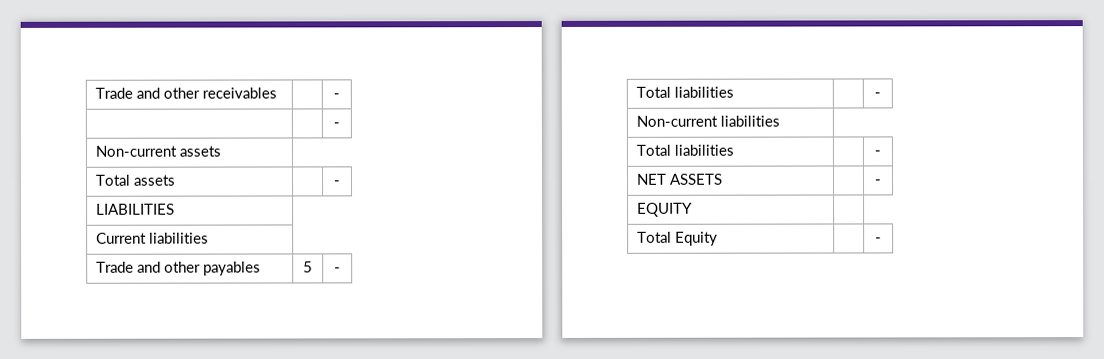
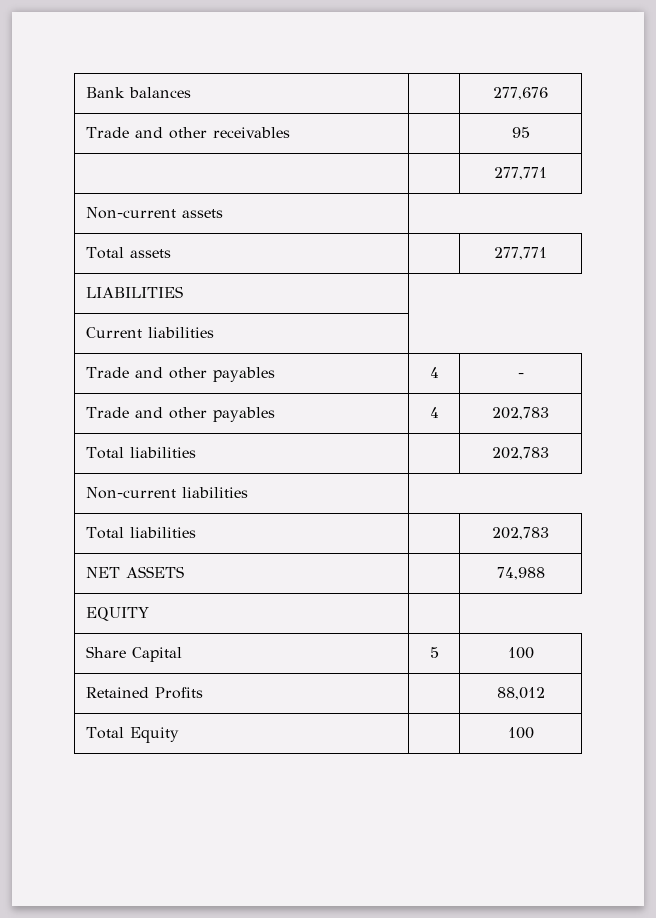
(95, 93) none -> [86,87,192,98] [493,87,548,100] Bank balances | | 277,676 //
[333,93,340,99] [333,122,340,128] - // | | - -> [511,127,530,138] [494,167,547,180] 95 // | | 277,771
[334,180,341,186] - -> [494,247,547,260] 277,771
[303,261,313,273] [334,267,341,273] [636,86,735,98] [874,92,881,98] 5 | - // Total liabilities | | - -> [429,367,439,378] [517,373,524,378] [86,407,276,422] [429,407,439,418] [492,407,549,420] [86,447,197,459] [492,447,549,460] 4 | - // Trade and other payables | 4 | 202,783 // Total liabilities | | 202,783
[874,150,881,156] - -> [492,527,549,540] 202,783
[875,179,882,185] - -> [496,567,545,580] 74,988
(694, 209) none -> [86,646,183,662] [429,647,439,658] [507,647,534,659] [86,687,204,699] [496,687,545,700] // Share Capital | 5 | 100 // Retained Profits | | 88,012
[875,237,882,243] - -> [507,727,534,739] 100

